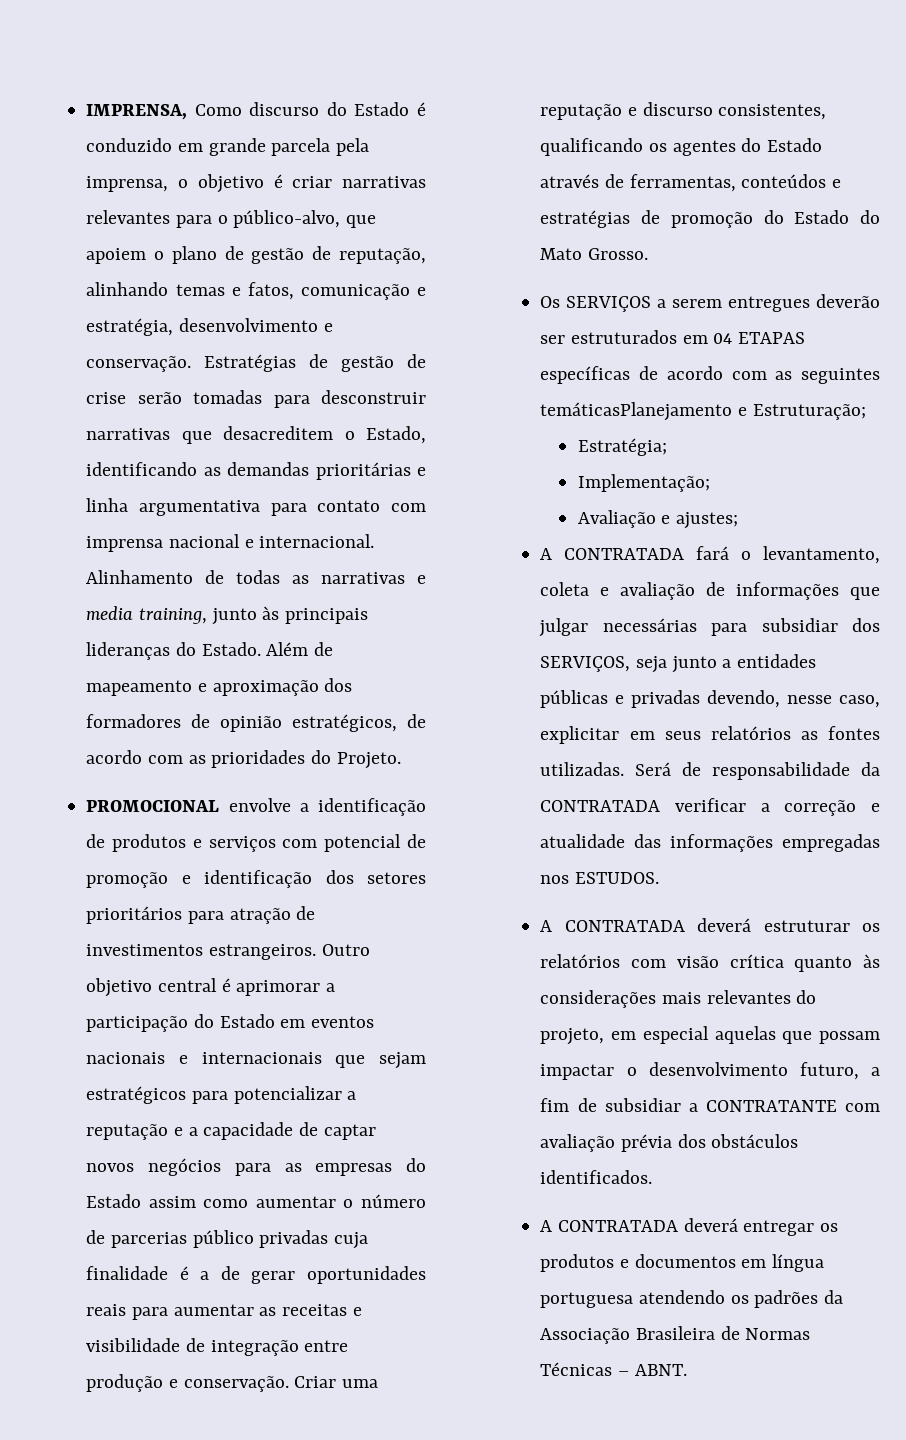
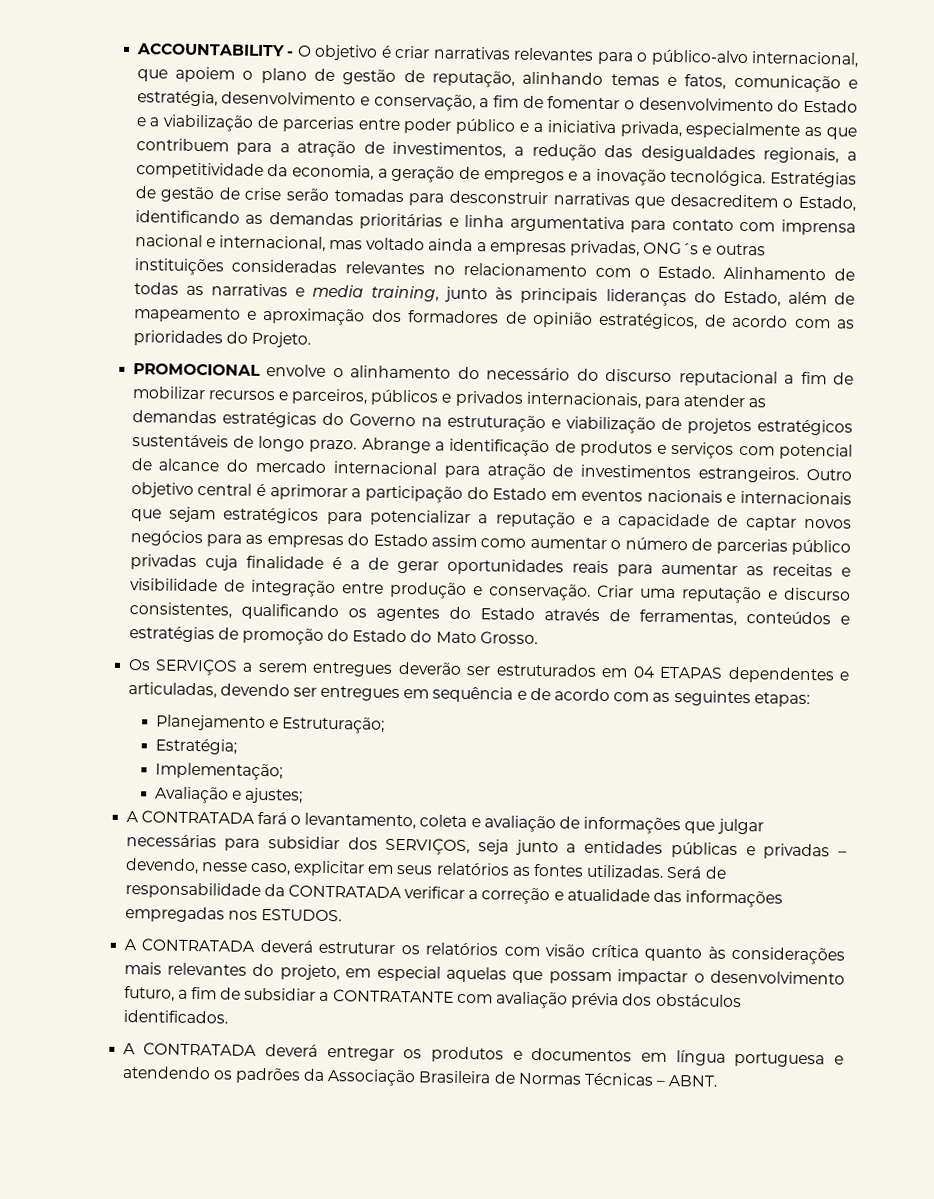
[86,102,426,120] [86,138,370,156] [86,176,189,192] IMPRENSA, Como discurso do Estado é conduzido em grande parcela pela imprensa, o -> [135,43,312,57] ACCOUNTABILITY - O
[233,210,341,228] público-alvo, -> [650,49,860,68] público-alvo internacional,
[86,356,192,372] conservação. -> [373,93,858,113] [135,114,857,140] [135,138,858,164] [135,162,767,187] conservação, a fim de fomentar o desenvolvimento do Estado e a viabilização de parcerias entre poder público e a iniciativa privada, especialmente as que contribuem para a atração de investimentos, a redução das desigualdades regionais, a competitividade da economia, a geração de empregos e a inovação tecnológica.
[259,534,375,548] internacional. -> [218,235,766,257] [133,258,716,279] internacional, mas voltado ainda a empresas privadas, ONG´s e outras instituições consideradas relevantes no relacionamento com o Estado.
[201,642,309,656] Estado. Além -> [722,290,827,307] Estado, além
(291, 805) none -> [332,365,855,387] [131,386,767,410] [131,410,854,436] [131,434,431,454] o alinhamento do necessário do discurso reputacional a fim de mobilizar recursos e parceiros, públicos e privados internacionais, para atender as demandas estratégicas do Governo na estruturação e viabilização de projetos estratégicos sustentáveis de longo prazo. Abrange
[86,870,426,888] [86,906,183,924] promoção e identificação dos setores prioritários -> [158,458,438,475] alcance do mercado internacional
[540,366,631,384] específicas -> [727,666,850,684] [127,682,527,703] dependentes e articuladas, devendo ser entregues em sequência e
[540,402,733,421] temáticasPlanejamento -> [753,692,810,708] [155,714,266,732] etapas: // Planejamento
(701, 699) none -> [838,851,848,857] –
(634, 1300) none -> [834,1055,844,1065] e

